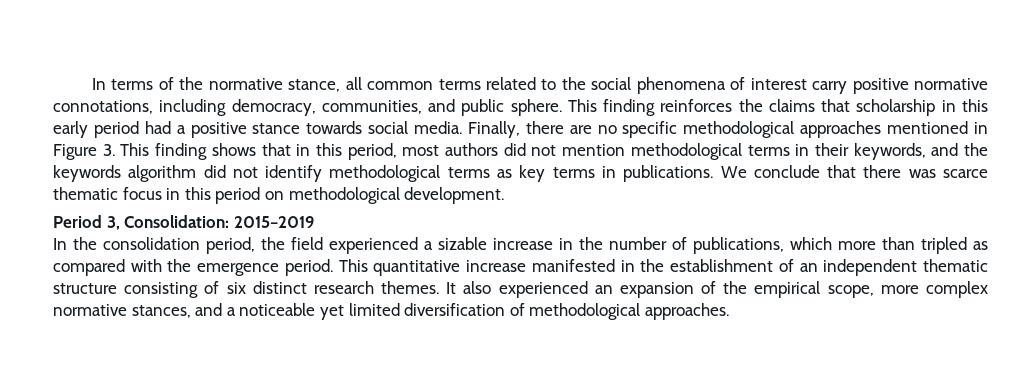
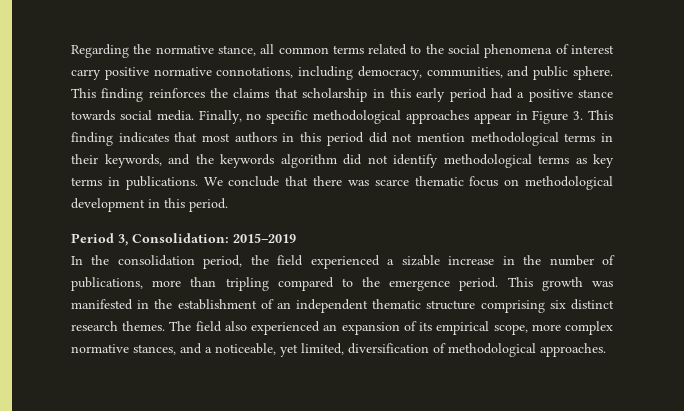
[92,77,174,90] In terms of -> [71,44,129,58] Regarding
[525,121,592,134] there are -> (242, 117) none
[887,121,969,134] mentioned -> [473,113,511,124] appear
[211,143,498,160] shows that in this period, most authors -> [118,132,364,146] indicates that most authors in this period
[166,187,505,204] in this period on methodological development. -> [504,176,613,190] [71,198,228,212] on methodological development in this period.
[790,237,832,250] which -> (143, 284) none
[921,237,988,254] [53,259,162,276] tripled as compared with -> [225,277,353,291] tripling compared to
[373,260,527,276] quantitative increase -> [541,277,613,291] growth was
[124,281,220,298] consisting of -> [480,300,545,313] comprising
[446,282,457,294] It -> [169,321,222,332] The field
[723,281,748,294] the -> [419,322,433,331] its
[239,303,400,320] noticeable yet limited -> [215,343,344,357] noticeable, yet limited,

